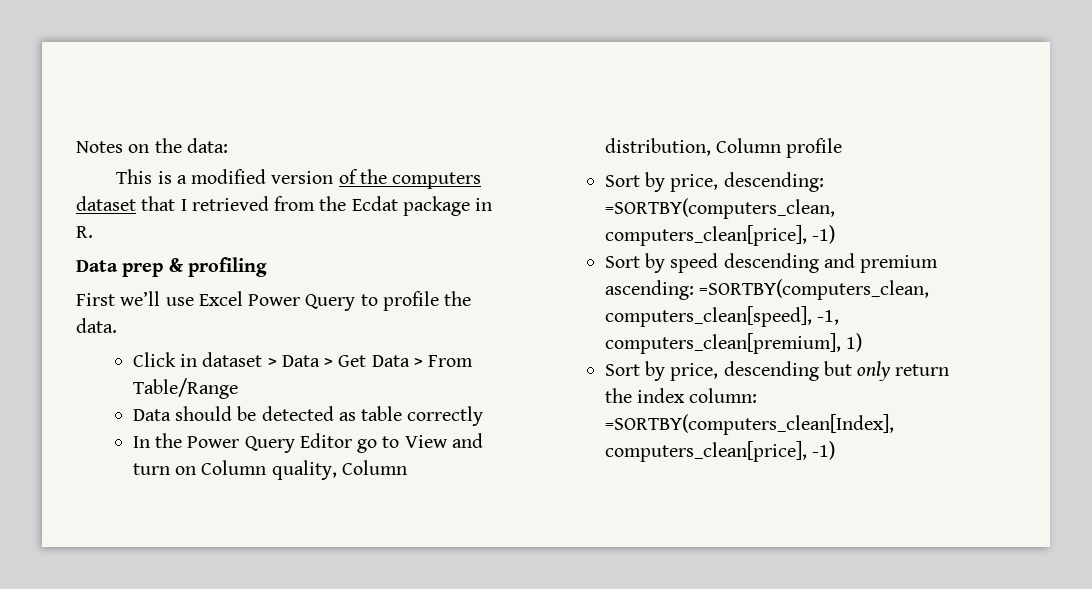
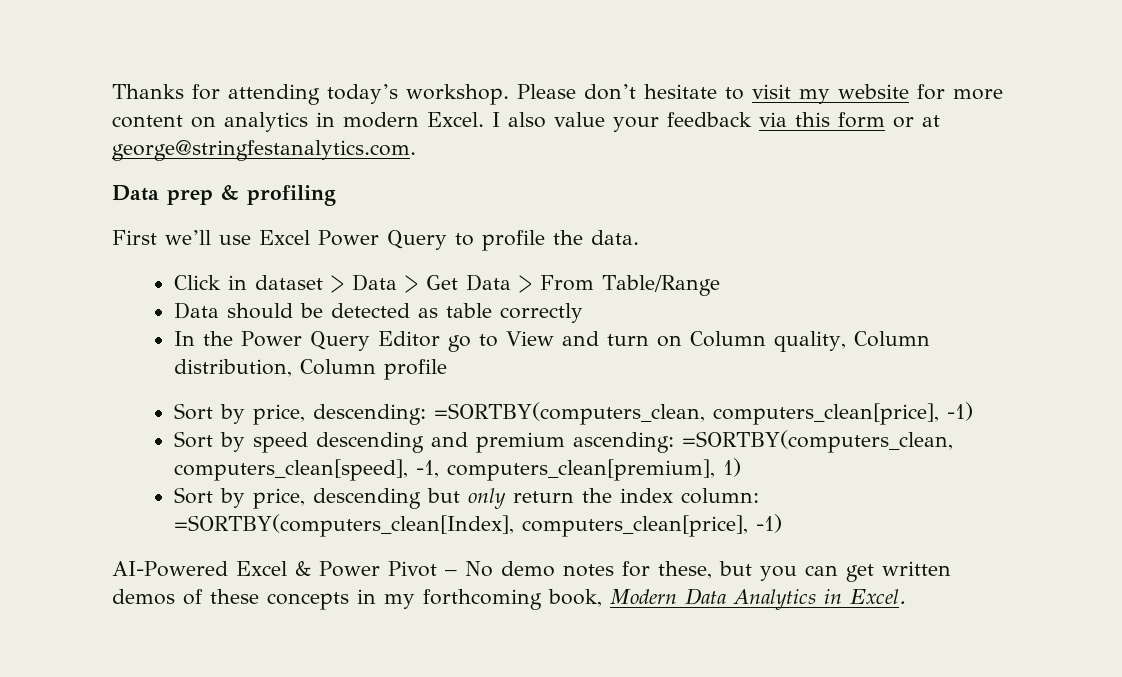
[76,138,228,153] [116,169,482,189] [76,196,493,216] [76,226,93,238] Notes on the data: // This is a modified version of the computers dataset that I retrieved from the Ecdat package in R. -> [112,84,1003,105] [112,112,940,132] [112,140,416,161] Thanks for attending today’s workshop. Please don’t hesitate to visit my website for more content on analytics in modern Excel. I also value your feedback via this form or at george@stringfestanalytics.com.
(836, 450) none -> [112,561,951,582] [112,588,906,610] // AI-Powered Excel & Power Pivot – No demo notes for these, but you can get written demos of these concepts in my forthcoming book, Modern Data Analytics in Excel.

